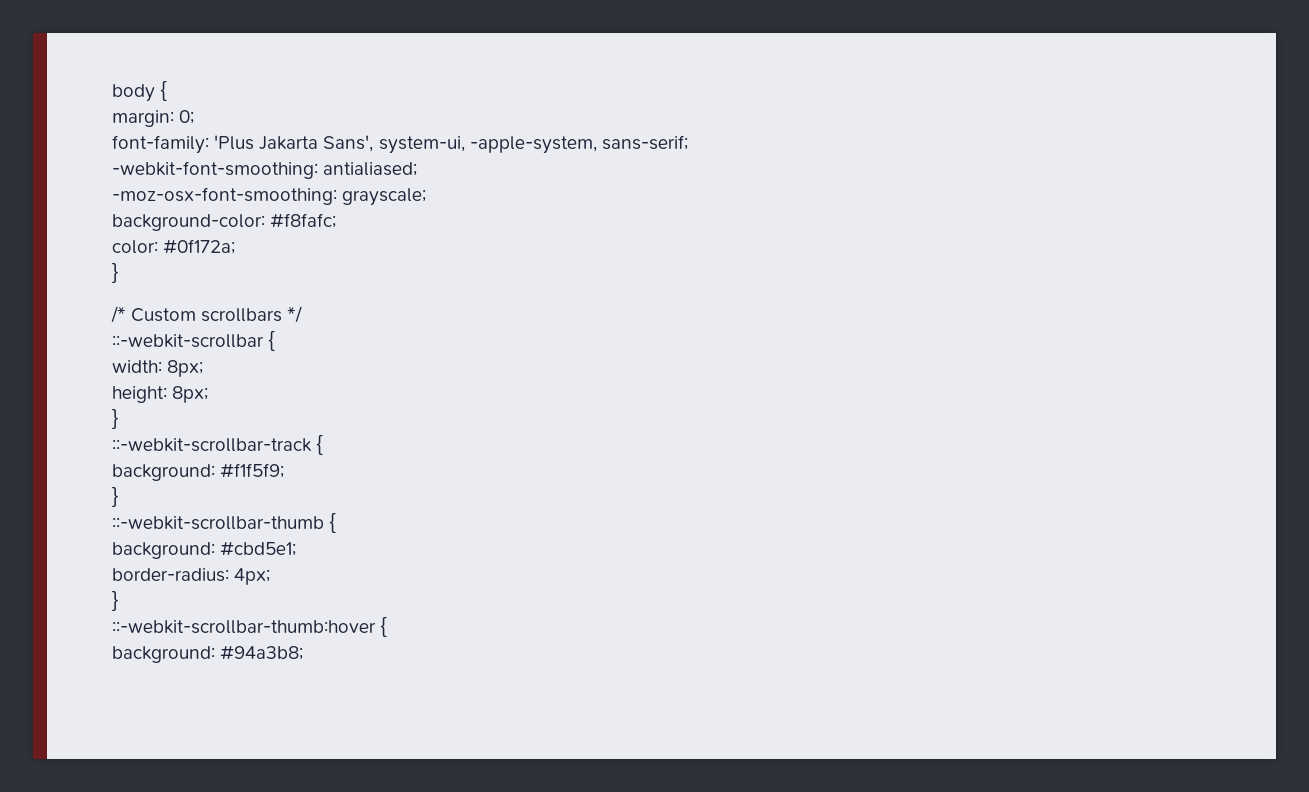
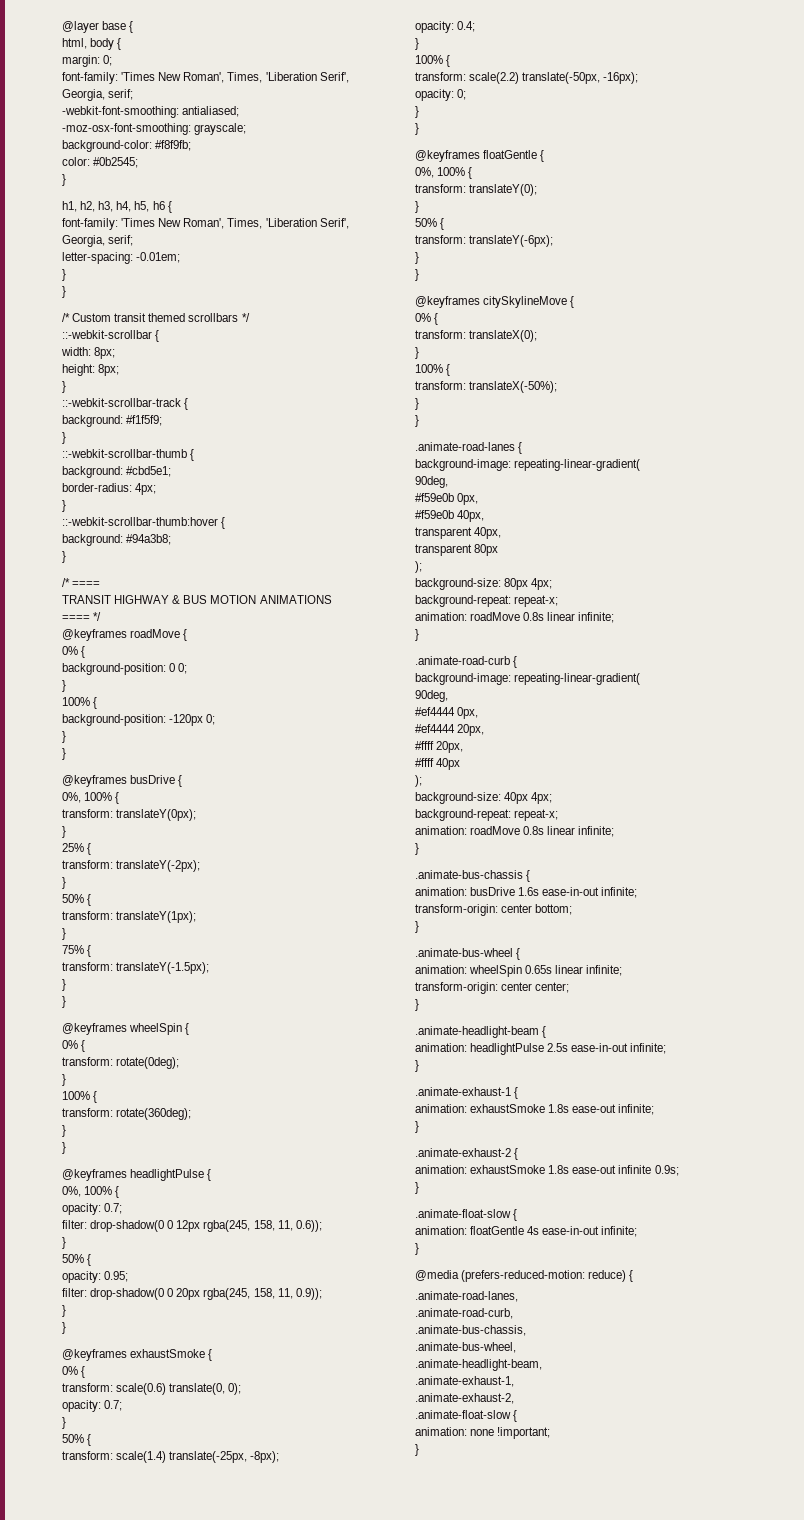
(112, 93) none -> [62,21,134,33] [62,38,87,49] @layer base { // html,
[214,135,688,154] 'Plus Jakarta Sans', system-ui, -apple-system, sans-serif; -> [121,72,349,83] [62,89,134,101] 'Times New Roman', Times, 'Liberation Serif', Georgia, serif;
[270,213,337,228] #f8fafc; -> [155,140,192,151] #f8f9fb;
[163,239,236,254] #0f172a; -> [93,157,139,168] [62,174,66,186] [62,201,172,213] [62,218,349,230] [62,235,134,247] [62,252,181,264] [62,269,66,281] #0b2545; // } // h1, h2, h3, h4, h5, h6 { // font-family: 'Times New Roman', Times, 'Liberation Serif', Georgia, serif; // letter-spacing: -0.01em; // }
(197, 315) none -> [114,313,186,322] transit themed
(304, 652) none -> [62,551,66,563] [62,578,101,587] [62,595,332,604] [62,612,102,621] [62,629,188,641] [62,646,86,658] [62,663,188,675] [62,680,66,692] [62,697,98,709] [62,714,216,726] [62,731,66,743] [62,748,66,760] [62,775,183,787] [62,792,120,804] [62,809,197,821] [62,826,66,838] [62,843,92,855] [62,860,201,872] [62,877,66,889] [62,894,92,906] [62,911,197,923] [62,928,66,940] [62,945,92,957] [62,962,210,974] [62,979,66,991] [62,996,66,1008] [62,1023,190,1035] [62,1040,86,1052] [62,1057,180,1069] [62,1074,66,1086] [62,1091,98,1103] [62,1108,192,1120] [62,1125,66,1137] [62,1142,66,1154] [62,1169,212,1181] [62,1186,120,1198] [62,1203,123,1215] [62,1220,322,1232] [62,1237,66,1249] [62,1254,92,1266] [62,1271,129,1283] [62,1288,322,1300] [62,1305,66,1317] [62,1322,66,1334] [62,1349,213,1361] [62,1366,86,1378] [62,1383,242,1395] [62,1400,123,1412] [62,1417,66,1429] [62,1434,92,1446] [62,1451,280,1463] [415,21,476,33] [415,38,419,50] [415,55,451,67] [415,72,639,84] [415,89,467,101] [415,106,419,118] [415,123,419,135] [415,150,545,162] [415,167,473,179] [415,184,538,196] [415,201,419,213] [415,218,445,230] [415,235,554,247] [415,252,419,264] [415,269,419,281] [415,296,575,308] [415,313,439,325] [415,330,538,342] [415,347,419,359] [415,364,451,376] [415,381,558,393] [415,398,419,410] [415,415,419,427] [415,442,523,454] [415,459,641,471] [415,476,448,488] [415,493,479,505] [415,510,485,522] [415,527,502,539] [415,544,499,556] [415,561,422,573] [415,578,553,590] [415,595,559,607] [415,612,615,623] [415,629,419,641] [415,656,518,668] [415,673,641,685] [415,690,448,702] [415,707,479,719] [415,724,485,736] [415,741,464,753] [415,758,461,770] [415,775,422,787] [415,792,553,804] [415,809,559,821] [415,826,615,837] [415,843,419,855] [415,870,531,882] [415,887,638,898] [415,904,573,916] [415,921,419,933] [415,948,521,960] [415,965,623,977] [415,982,570,994] [415,999,419,1011] [415,1026,547,1038] [415,1043,667,1055] [415,1060,419,1072] [415,1087,519,1099] [415,1104,655,1115] [415,1121,419,1133] [415,1148,519,1160] [415,1165,679,1176] [415,1182,419,1194] [415,1209,518,1221] [415,1226,638,1237] [415,1243,419,1255] [415,1270,634,1282] [415,1291,518,1302] [415,1308,513,1319] [415,1325,526,1336] [415,1342,516,1353] [415,1359,542,1371] [415,1376,514,1387] [415,1393,514,1404] [415,1410,518,1422] [415,1427,551,1439] [415,1444,419,1456] // } // /* ==== // TRANSIT HIGHWAY & BUS MOTION ANIMATIONS // ==== */ // @keyframes roadMove { // 0% { // background-position: 0 0; // } // 100% { // background-position: -120px 0; // } // } // @keyframes busDrive { // 0%, 100% { // transform: translateY(0px); // } // 25% { // transform: translateY(-2px); // } // 50% { // transform: translateY(1px); // } // 75% { // transform: translateY(-1.5px); // } // } // @keyframes wheelSpin { // 0% { // transform: rotate(0deg); // } // 100% { // transform: rotate(360deg); // } // } // @keyframes headlightPulse { // 0%, 100% { // opacity: 0.7; // filter: drop-shadow(0 0 12px rgba(245, 158, 11, 0.6)); // } // 50% { // opacity: 0.95; // filter: drop-shadow(0 0 20px rgba(245, 158, 11, 0.9)); // } // } // @keyframes exhaustSmoke { // 0% { // transform: scale(0.6) translate(0, 0); // opacity: 0.7; // } // 50% { // transform: scale(1.4) translate(-25px, -8px); // opacity: 0.4; // } // 100% { // transform: scale(2.2) translate(-50px, -16px); // opacity: 0; // } // } // @keyframes floatGentle { // 0%, 100% { // transform: translateY(0); // } // 50% { // transform: translateY(-6px); // } // } // @keyframes citySkylineMove { // 0% { // transform: translateX(0); // } // 100% { // transform: translateX(-50%); // } // } // .animate-road-lanes { // background-image: repeating-linear-gradient( // 90deg, // #f59e0b 0px, // #f59e0b 40px, // transparent 40px, // transparent 80px // ); // background-size: 80px 4px; // background-repeat: repeat-x; // animation: roadMove 0.8s linear infinite; // } // .animate-road-curb { // background-image: repeating-linear-gradient( // 90deg, // #ef4444 0px, // #ef4444 20px, // #ffff 20px, // #ffff 40px // ); // background-size: 40px 4px; // background-repeat: repeat-x; // animation: roadMove 0.8s linear infinite; // } // .animate-bus-chassis { // animation: busDrive 1.6s ease-in-out infinite; // transform-origin: center bottom; // } // .animate-bus-wheel { // animation: wheelSpin 0.65s linear infinite; // transform-origin: center center; // } // .animate-headlight-beam { // animation: headlightPulse 2.5s ease-in-out infinite; // } // .animate-exhaust-1 { // animation: exhaustSmoke 1.8s ease-out infinite; // } // .animate-exhaust-2 { // animation: exhaustSmoke 1.8s ease-out infinite 0.9s; // } // .animate-float-slow { // animation: floatGentle 4s ease-in-out infinite; // } // @media (prefers-reduced-motion: reduce) { // .animate-road-lanes, // .animate-road-curb, // .animate-bus-chassis, // .animate-bus-wheel, // .animate-headlight-beam, // .animate-exhaust-1, // .animate-exhaust-2, // .animate-float-slow { // animation: none !important; // }

